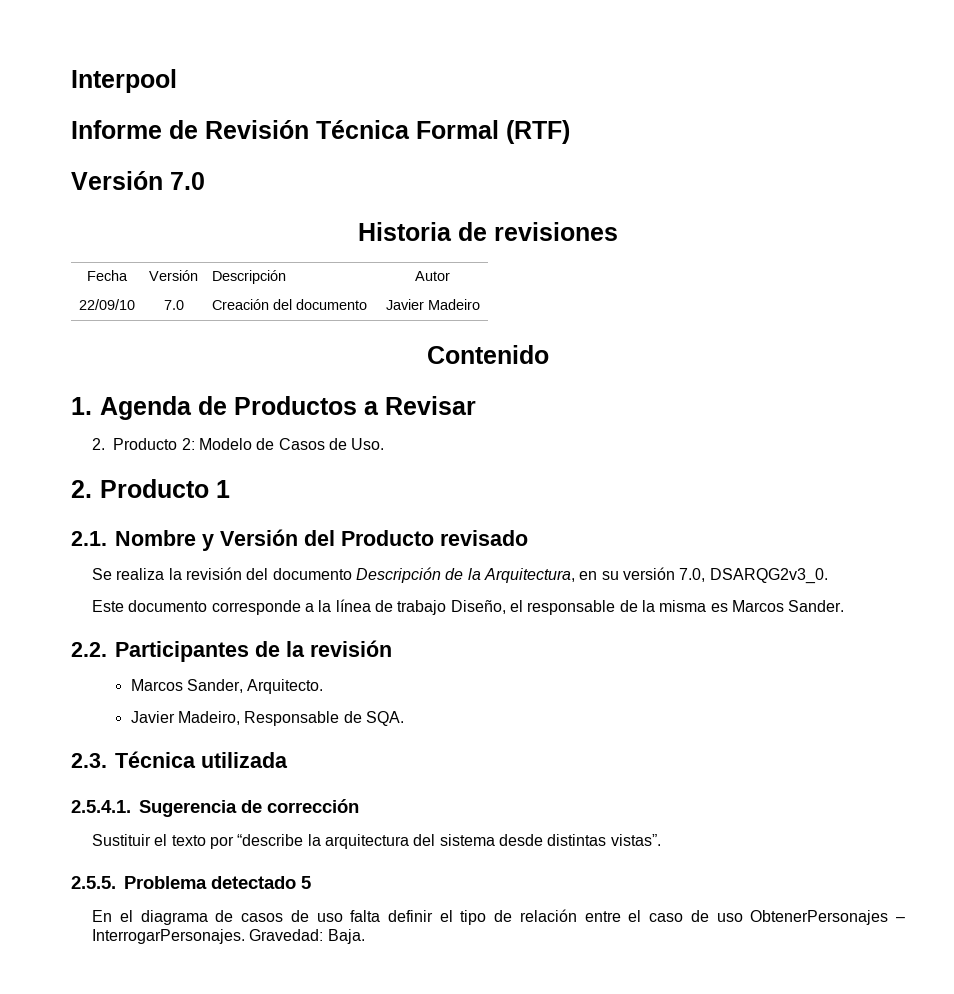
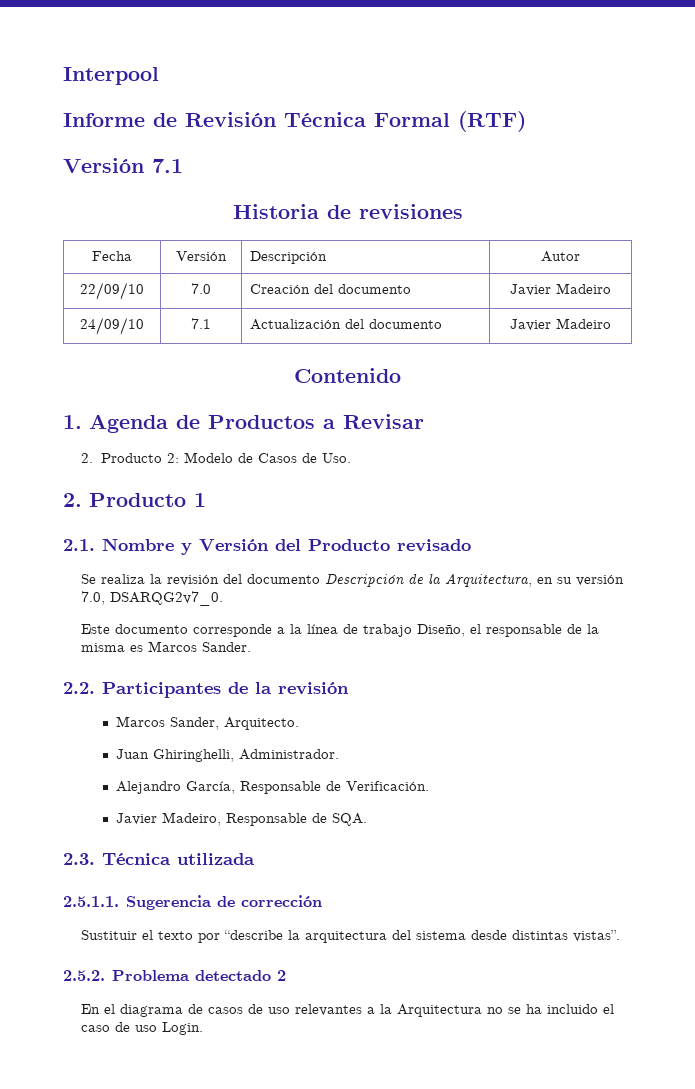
[170,172,205,190] 7.0 -> [152,159,183,173] 7.1
(480, 304) none -> [80,317,144,335] [191,318,211,329] [249,319,442,330] [510,318,611,331] // 24/09/10 | 7.1 | Actualización del documento | Javier Madeiro
[709,568,828,584] DSARQG2v3_0. -> [110,591,224,606] DSARQG2v7_0.
(324, 686) none -> [115,749,339,762] [115,781,429,794] // Juan Ghiringhelli, Administrador. // Alejandro García, Responsable de Verificación.
[71,800,131,813] 2.5.4.1. -> [63,896,119,907] 2.5.1.1.
[71,876,116,889] 2.5.5. -> [63,970,105,981] 2.5.2.
[301,876,311,889] 5 -> [277,970,287,981] 2
[350,909,906,925] [92,929,365,944] falta definir el tipo de relación entre el caso de uso ObtenerPersonajes – InterrogarPersonajes. Gravedad: Baja. -> [295,1004,615,1017] [81,1022,204,1035] relevantes a la Arquitectura no se ha incluido el caso de uso Login.

